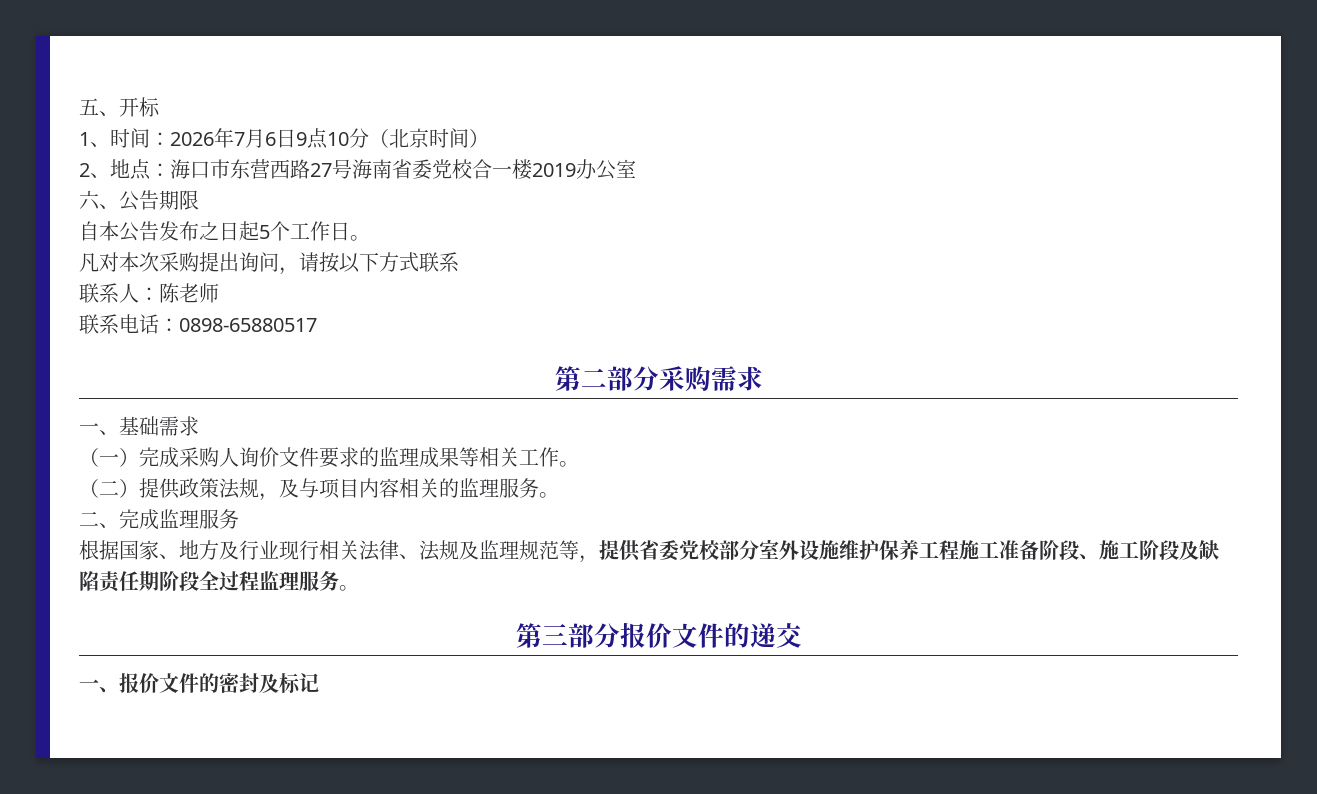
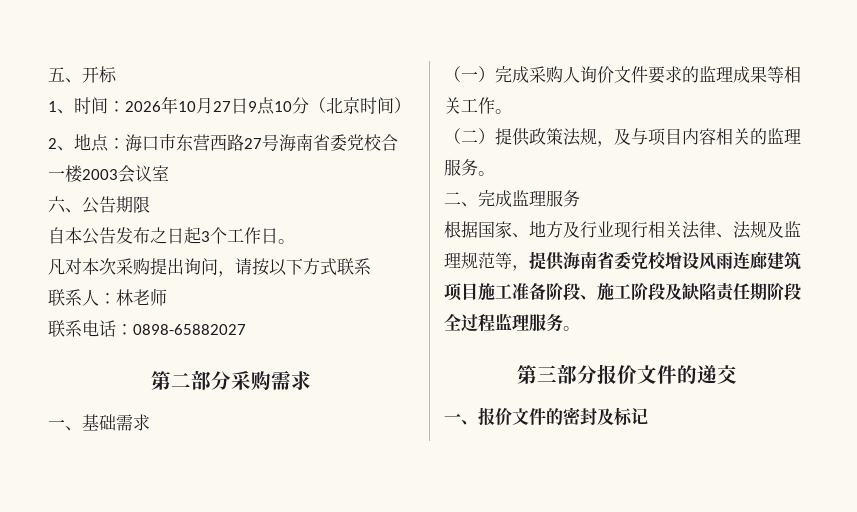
[234,129,276,148] 7月6 -> [178,97,231,114] 10月27
[532,159,616,180] 2019办公 -> [82,165,152,183] 2003会议
[259,225,270,239] 5 -> [201,231,210,242] 3
[159,283,180,303] 陈 -> [116,289,133,306] 林
[179,318,317,332] 0898-65880517 -> [133,324,246,335] 0898-65882027
[639,539,959,561] 省委党校部分室外设施维护保养工程 -> [563,251,801,270] [444,283,478,301] 海南省委党校增设风雨连廊建筑项目

